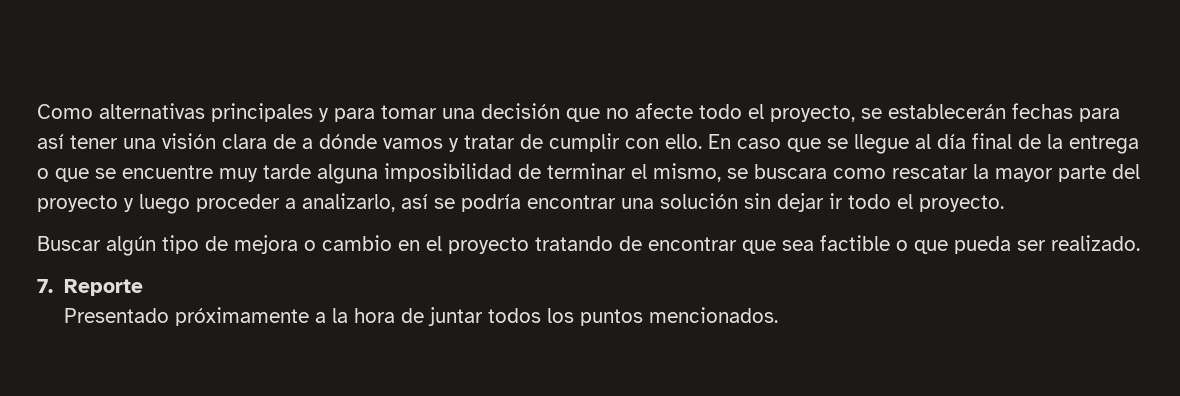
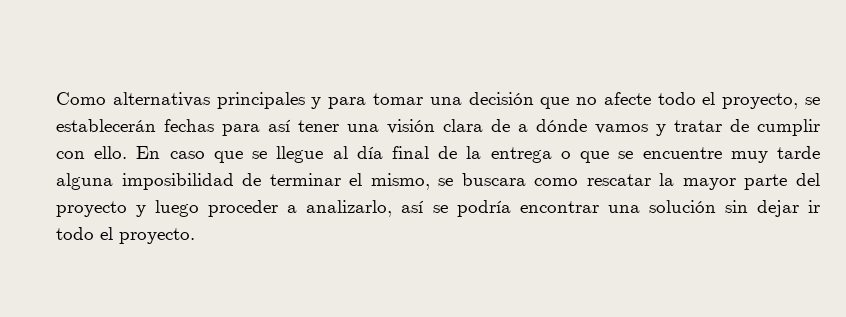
[37,235,1140,256] [37,279,143,296] [63,307,778,326] // Buscar algún tipo de mejora o cambio en el proyecto tratando de encontrar que sea factible o que pueda ser realizado. // 7. Reporte // Presentado próximamente a la hora de juntar todos los puntos mencionados. -> (195, 236) none

